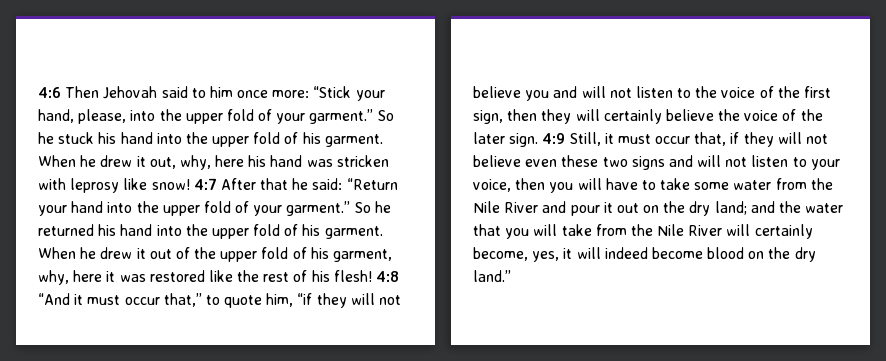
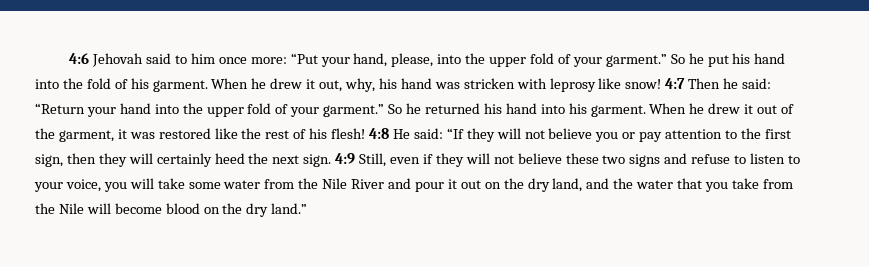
[65,86,100,98] Then -> (90, 58) none
[313,86,352,98] “Stick -> [290,53,318,64] “Put
[58,132,250,147] stuck his hand into the upper -> [707,53,786,67] [35,78,83,89] put his hand into the
[215,155,245,167] here -> (376, 85) none
[220,178,289,190] After that -> [688,78,721,89] Then
[185,224,299,239] the upper fold of -> (565, 109) none
[220,247,393,262] [38,270,103,285] upper fold of his garment, why, here -> [58,130,114,142] garment,
[38,293,313,308] “And it must occur that,” to quote him, “if -> [392,128,464,139] He said: “If
[553,86,774,98] and will not listen to the voice of -> [622,129,738,142] or pay attention to
[665,109,823,121] [473,132,727,147] believe the voice of the later sign. 4:9 Still, it must occur that, -> [214,153,421,167] heed the next sign. 4:9 Still, even
[525,159,558,167] even -> (562, 158) none
[697,155,748,167] will not -> [691,154,747,164] refuse to
[515,178,656,193] then you will have to -> [103,178,154,192] you will
[714,201,747,215] land; -> [552,178,583,192] land,
[533,224,558,236] will -> (729, 187) none
[688,224,813,239] [473,247,648,262] River will certainly become, yes, it will indeed -> [86,203,111,214] will

